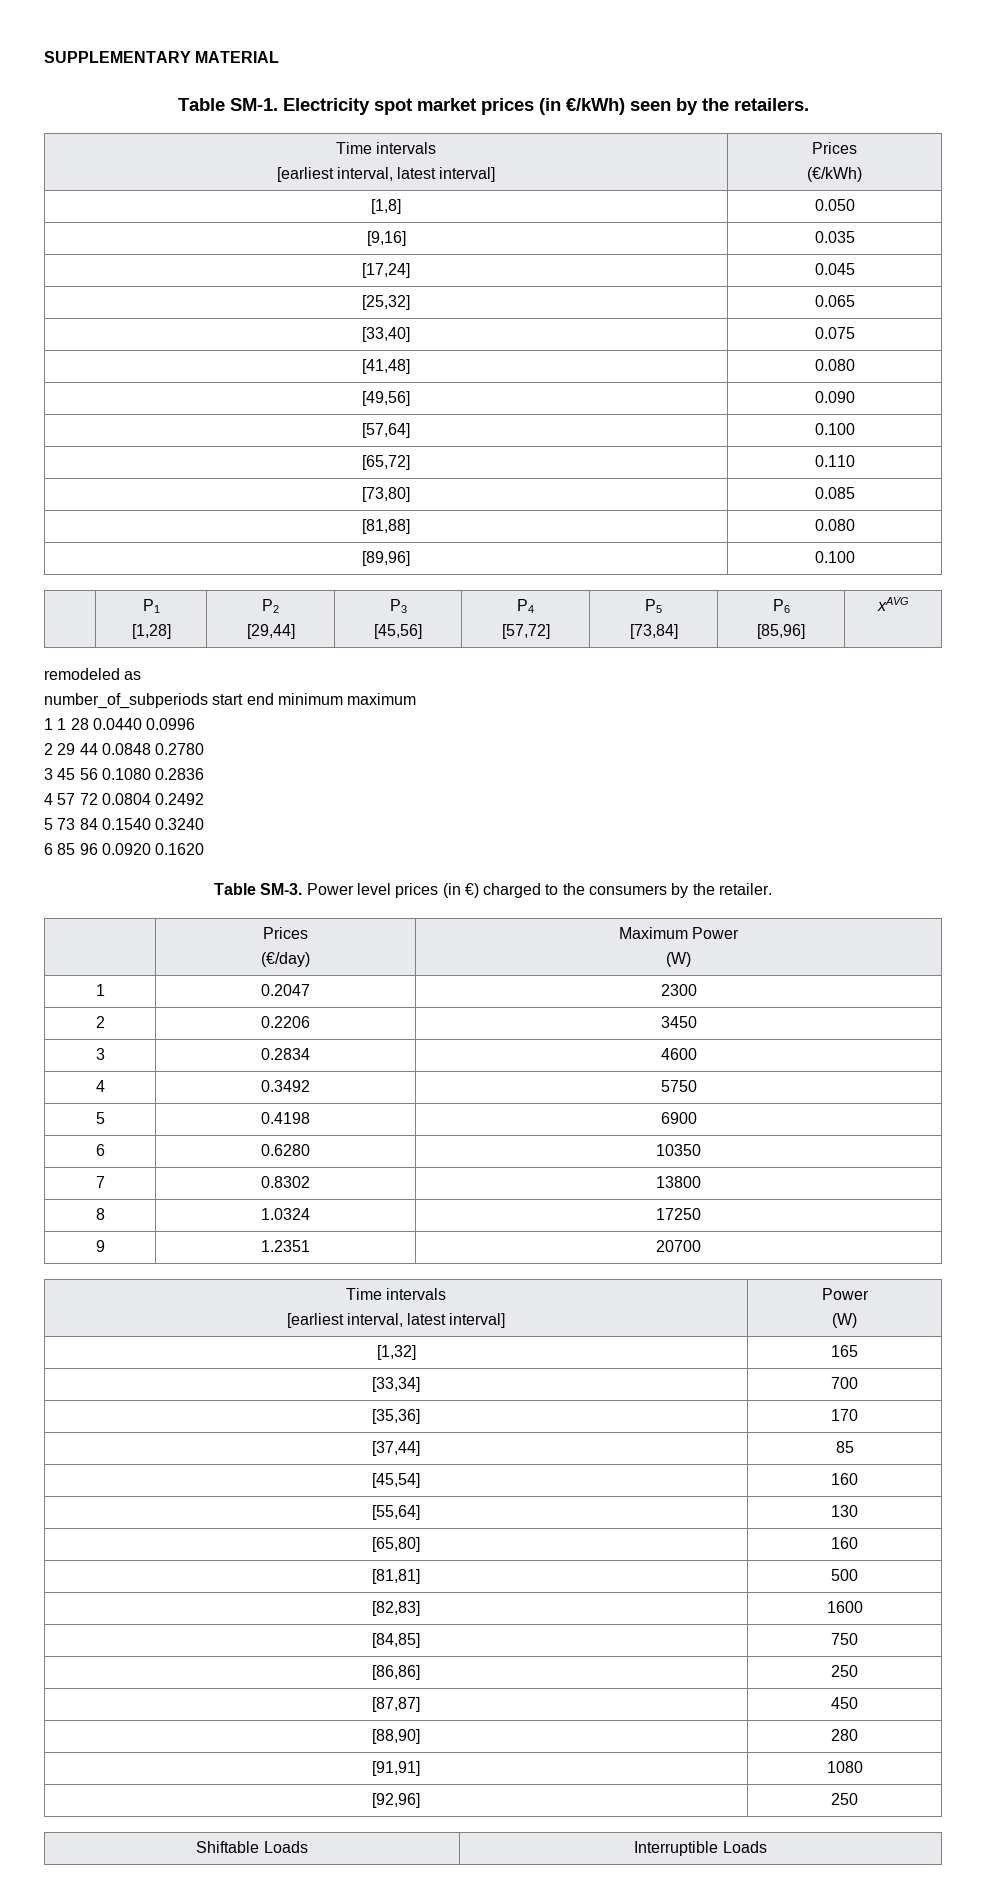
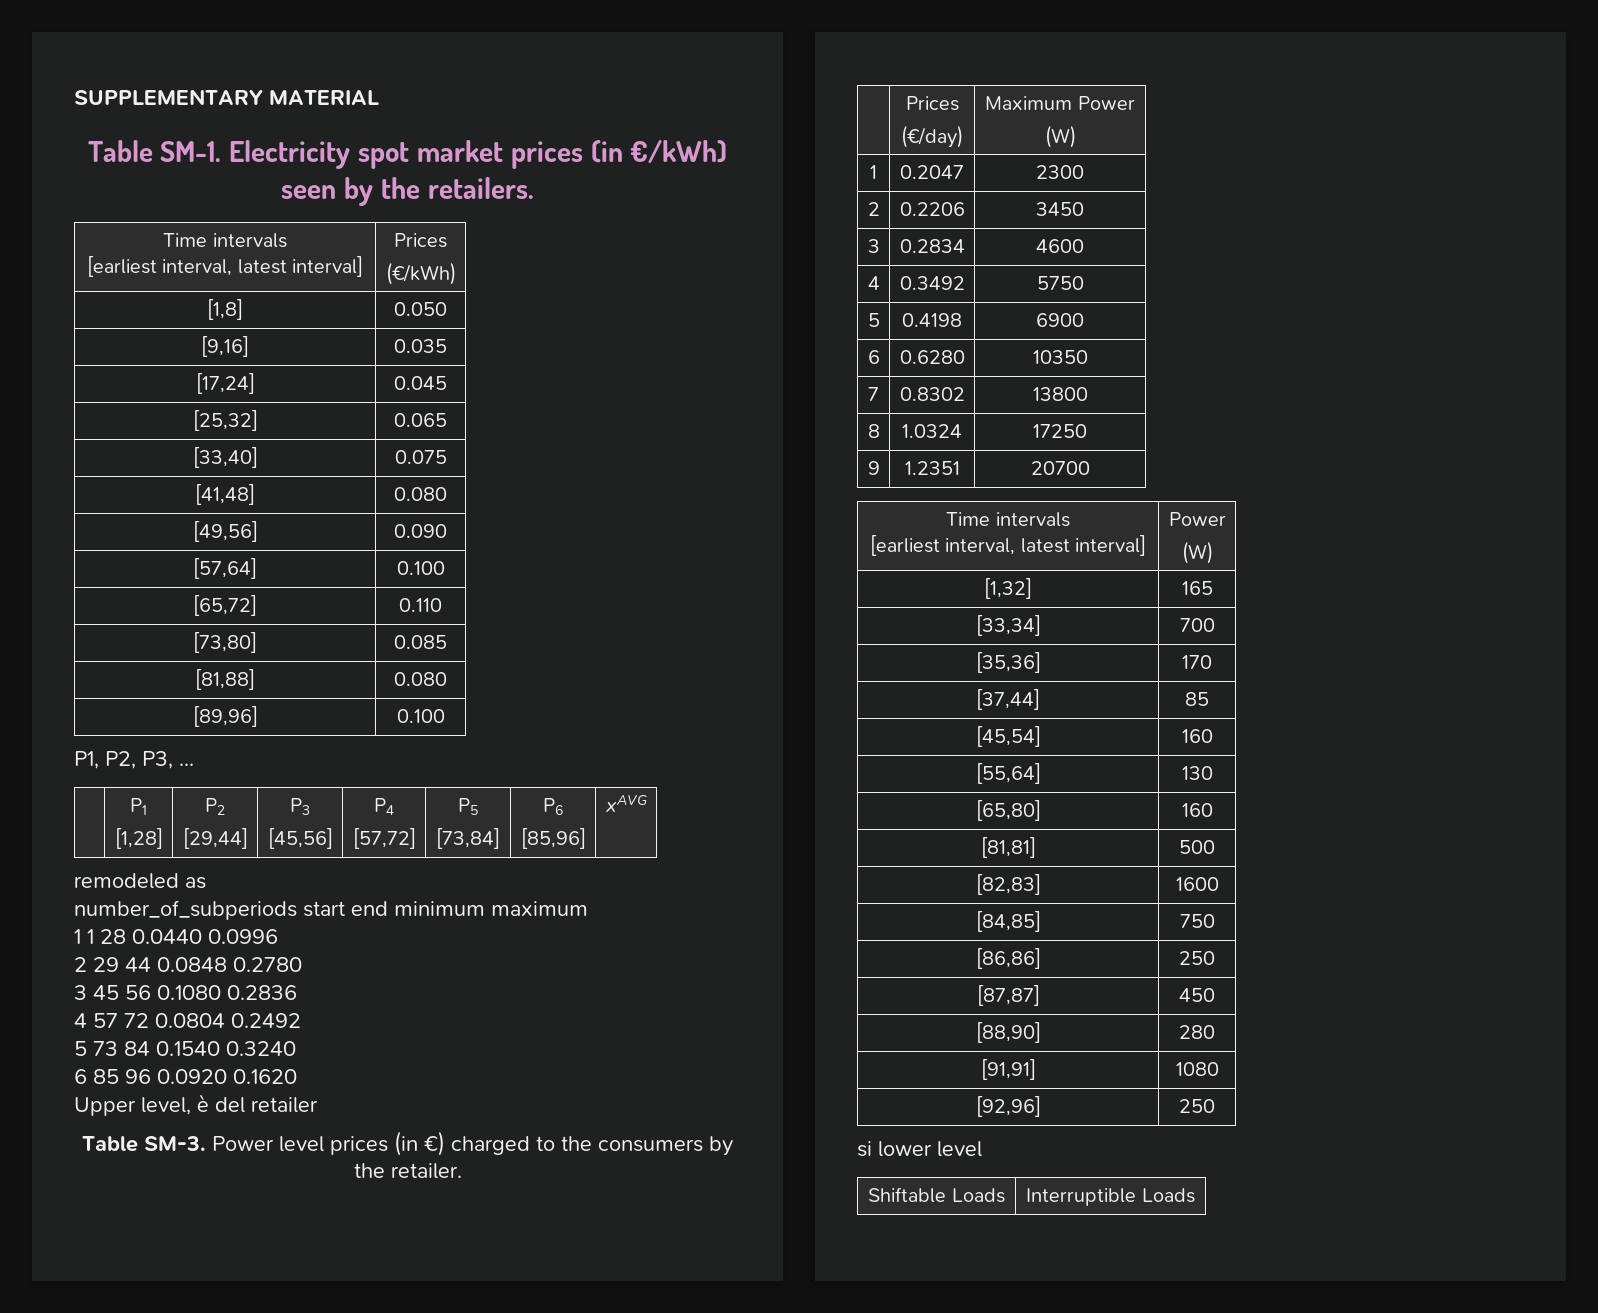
(855, 557) none -> [74,751,194,769] // P1, P2, P3, ...
(205, 849) none -> [74,1094,318,1116] // Upper level, è del retailer
(858, 1799) none -> [857,1141,982,1157] // si lower level

